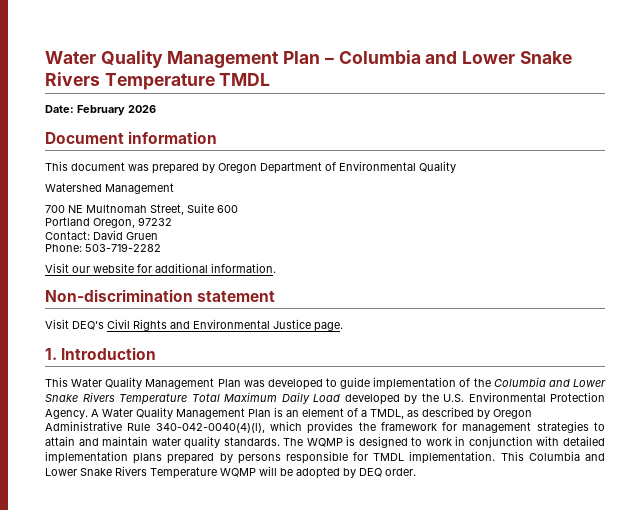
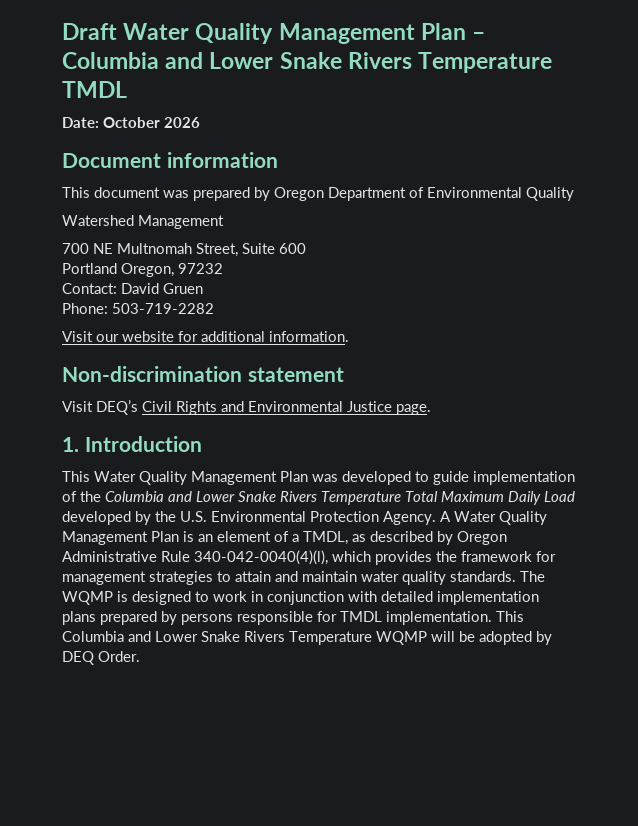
(45, 57) none -> [62,23,117,40] Draft
[77,105,125,116] February -> [103,117,160,128] October
[385,468,416,476] order. -> [98,651,140,662] Order.

